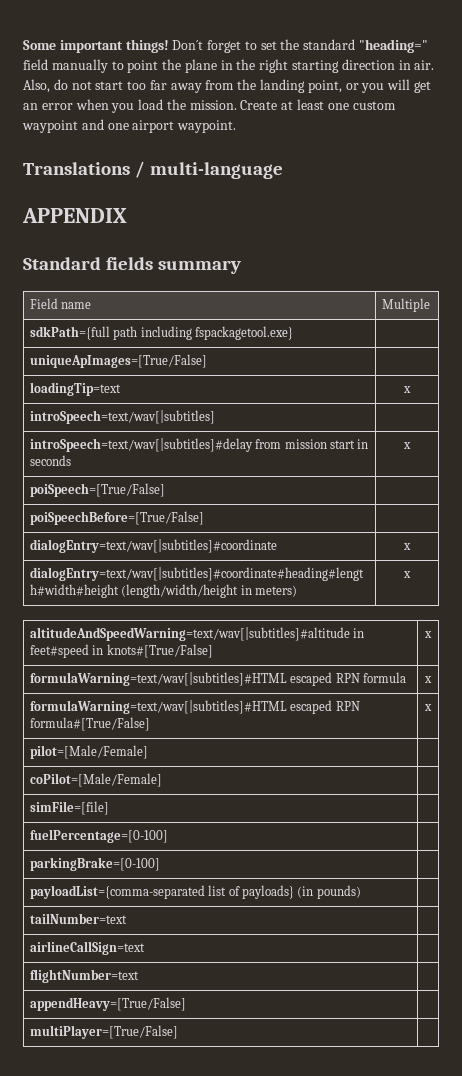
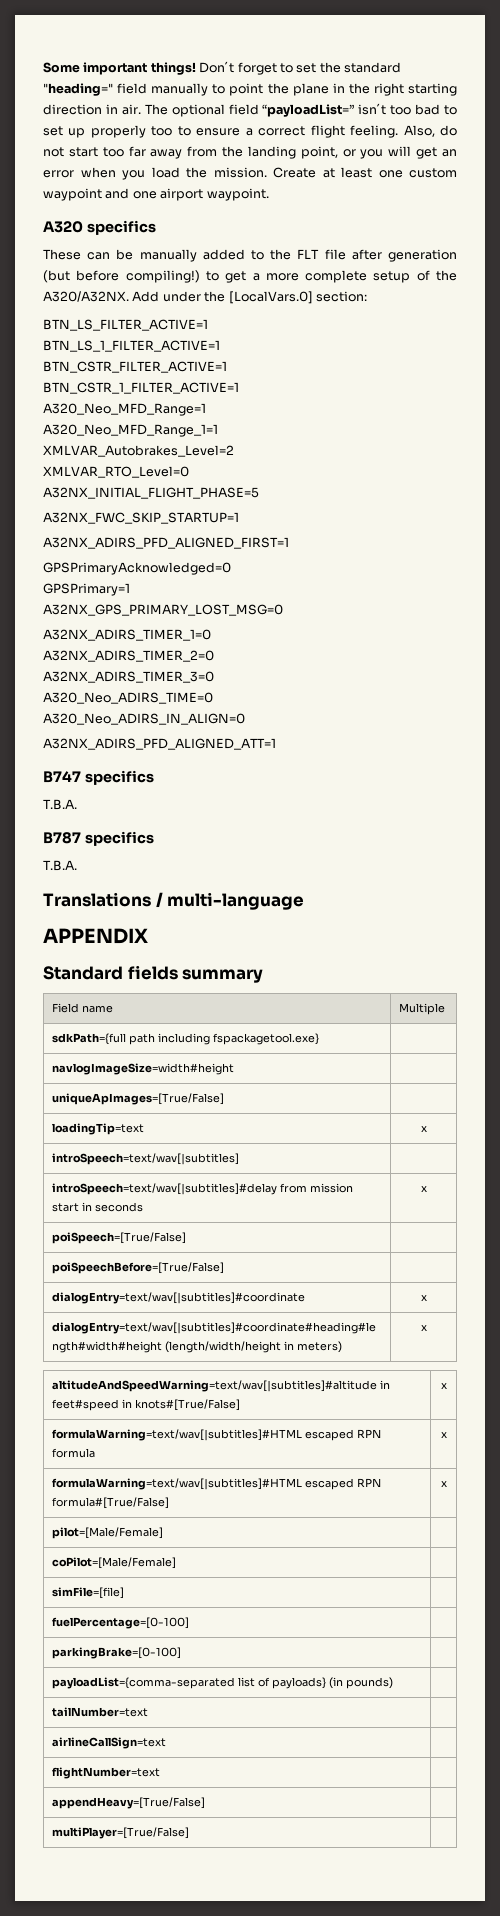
(435, 65) none -> [144,103,457,117] [43,125,399,138] The optional field “payloadList=” isn´t too bad to set up properly too to ensure a correct flight feeling.
(237, 126) none -> [43,220,156,235] [43,249,457,262] [43,270,458,283] [43,291,367,304] [43,319,208,331] [43,340,220,352] [43,361,227,373] [43,382,239,394] [43,403,206,416] [43,424,218,437] [43,445,234,457] [43,466,189,478] [43,487,259,499] [43,512,239,524] [43,537,289,549] [43,562,231,575] [43,583,130,596] [43,604,283,616] [43,629,211,641] [43,650,214,662] [43,671,214,683] [43,692,213,704] [43,713,245,725] [43,738,276,750] [43,770,154,785] [43,799,77,810] [43,831,154,846] [43,860,77,871] // A320 specifics // These can be manually added to the FLT file after generation (but before compiling!) to get a more complete setup of the A320/A32NX. Add under the [LocalVars.0] section: // BTN_LS_FILTER_ACTIVE=1 // BTN_LS_1_FILTER_ACTIVE=1 // BTN_CSTR_FILTER_ACTIVE=1 // BTN_CSTR_1_FILTER_ACTIVE=1 // A320_Neo_MFD_Range=1 // A320_Neo_MFD_Range_1=1 // XMLVAR_Autobrakes_Level=2 // XMLVAR_RTO_Level=0 // A32NX_INITIAL_FLIGHT_PHASE=5 // A32NX_FWC_SKIP_STARTUP=1 // A32NX_ADIRS_PFD_ALIGNED_FIRST=1 // GPSPrimaryAcknowledged=0 // GPSPrimary=1 // A32NX_GPS_PRIMARY_LOST_MSG=0 // A32NX_ADIRS_TIMER_1=0 // A32NX_ADIRS_TIMER_2=0 // A32NX_ADIRS_TIMER_3=0 // A320_Neo_ADIRS_TIME=0 // A320_Neo_ADIRS_IN_ALIGN=0 // A32NX_ADIRS_PFD_ALIGNED_ATT=1 // B747 specifics // T.B.A. // B787 specifics // T.B.A.
(293, 333) none -> [52,1063,235,1075] // navlogImageSize=width#height |

